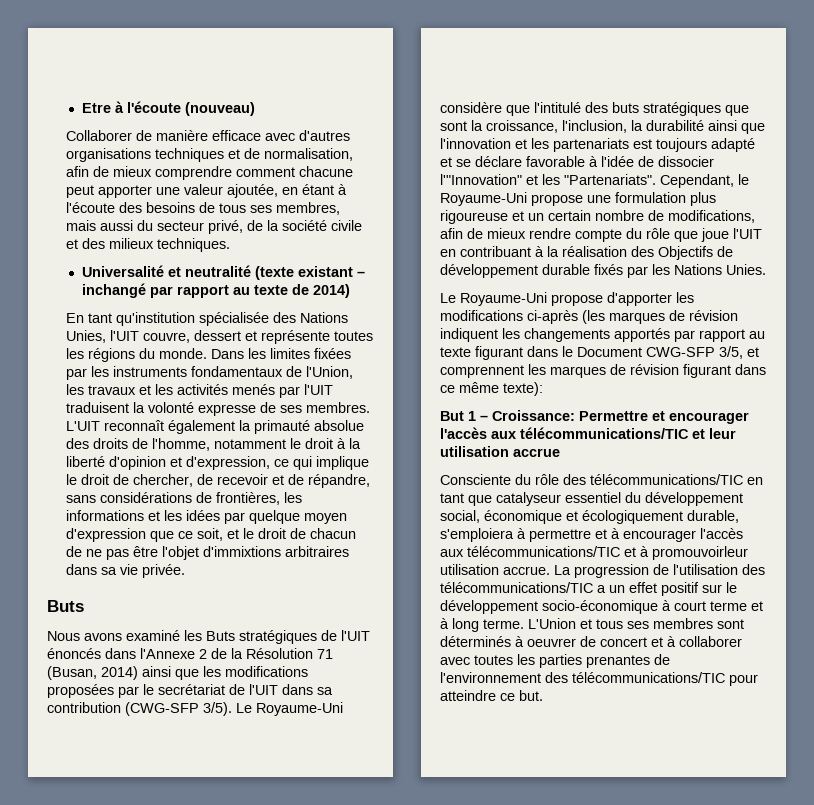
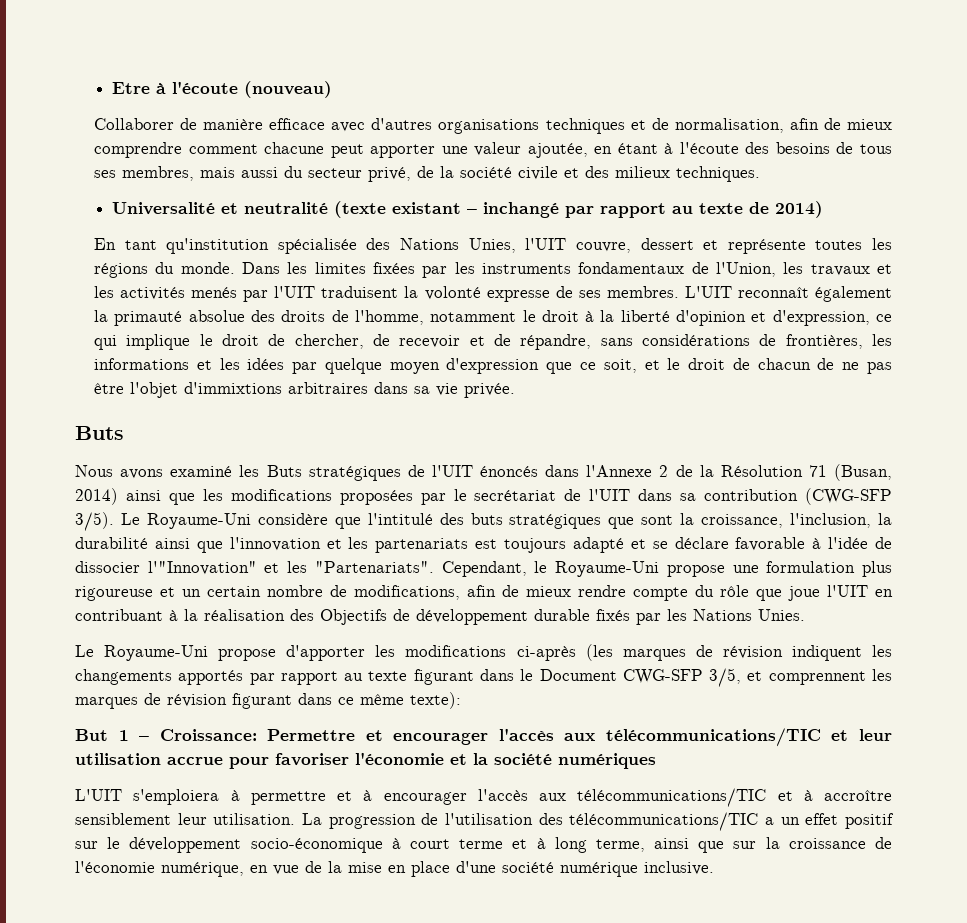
[440,474,763,485] [440,492,743,506] [440,510,739,524] // Consciente du rôle des télécommunications/TIC en tant que catalyseur essentiel du développement social, économique et écologiquement durable, -> [229,752,656,769] [75,789,122,801] pour favoriser l'économie et la société numériques // L'UIT
[652,546,748,560] [440,564,550,575] promouvoirleur utilisation accrue. -> [824,790,892,801] [75,813,296,825] accroître sensiblement leur utilisation.
[483,618,744,629] [440,636,742,647] [440,654,670,668] [440,672,758,686] [440,690,543,701] terme. L'Union et tous ses membres sont déterminés à oeuvrer de concert et à collaborer avec toutes les parties prenantes de l'environnement des télécommunications/TIC pour atteindre ce but. -> [595,837,892,853] [75,861,714,877] terme, ainsi que sur la croissance de l'économie numérique, en vue de la mise en place d'une société numérique inclusive.

